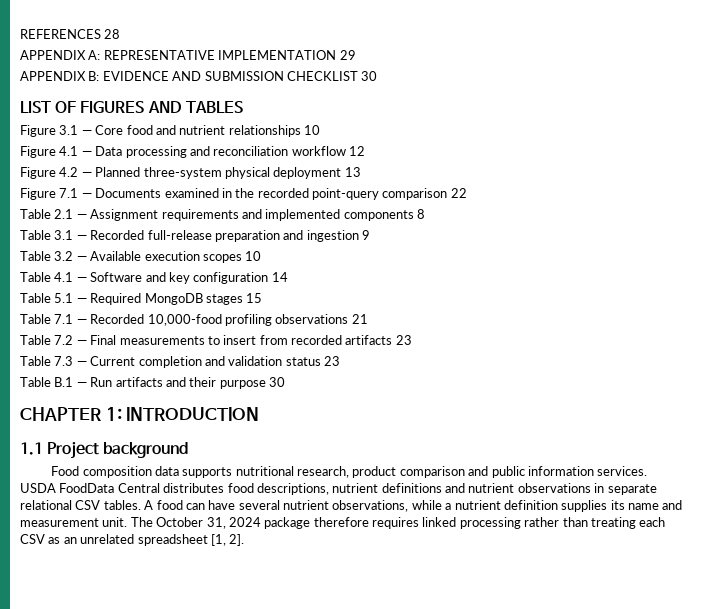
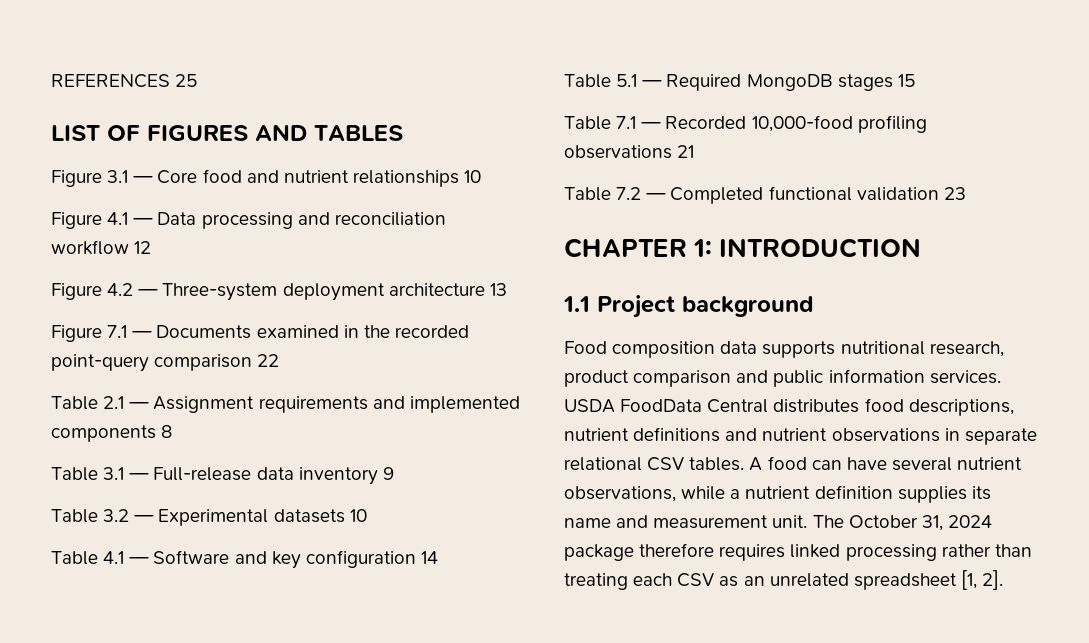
[104,29,121,39] [20,50,356,60] [20,71,378,81] 28 // APPENDIX A: REPRESENTATIVE IMPLEMENTATION 29 // APPENDIX B: EVIDENCE AND SUBMISSION CHECKLIST 30 -> [175,74,198,87] 25
[95,167,342,179] Planned three-system physical deployment -> [162,283,485,301] Three-system deployment architecture
[90,230,359,242] Recorded full-release preparation and ingestion -> [153,467,378,485] Full-release data inventory
[90,251,242,263] Available execution scopes -> [158,509,345,526] Experimental datasets
[90,335,412,345] [20,356,340,368] [20,377,285,389] Final measurements to insert from recorded artifacts 23 // Table 7.3 — Current completion and validation status 23 // Table B.1 — Run artifacts and their purpose 30 -> [670,186,966,204] Completed functional validation 23

